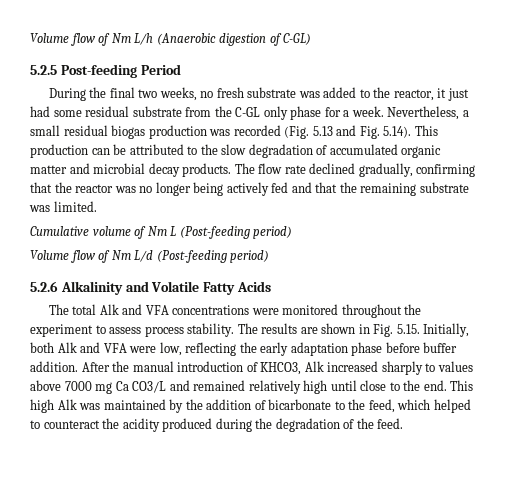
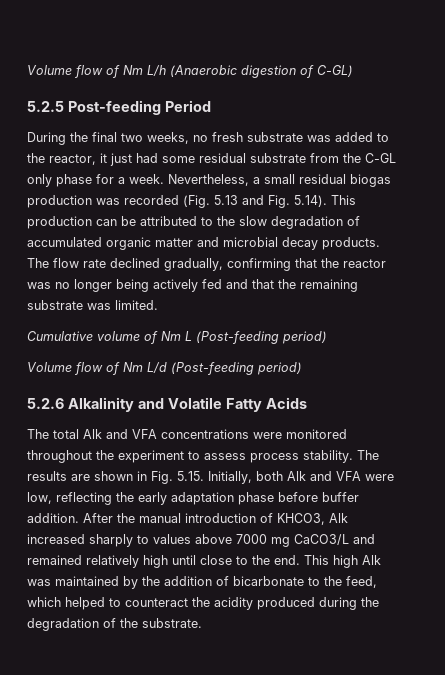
[115,381,167,393] Ca CO3/L -> [294,534,349,545] CaCO3/L
[377,418,404,429] feed. -> [142,618,202,628] substrate.

